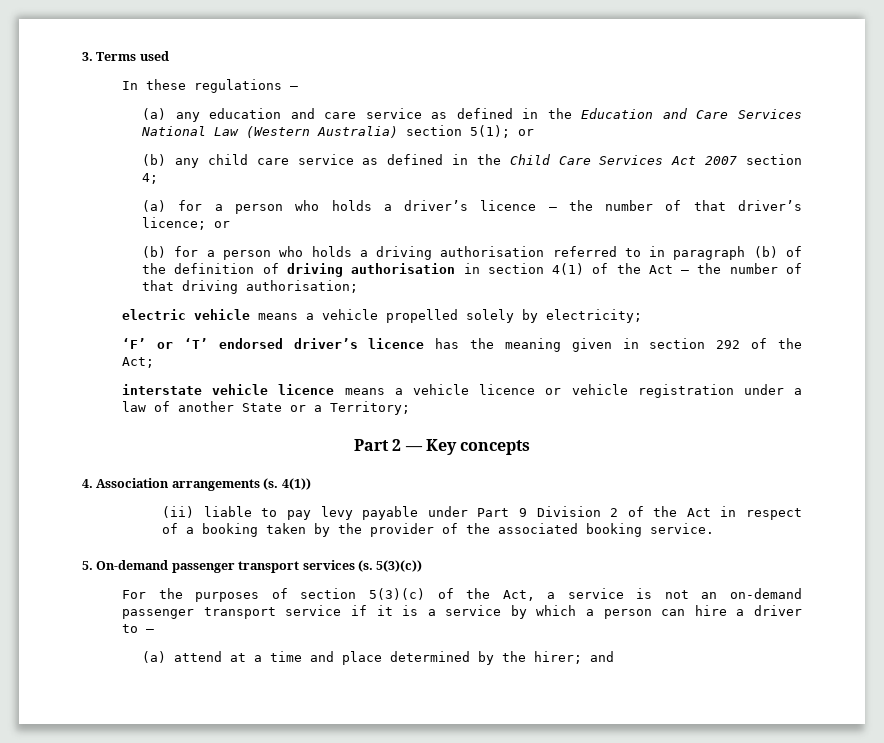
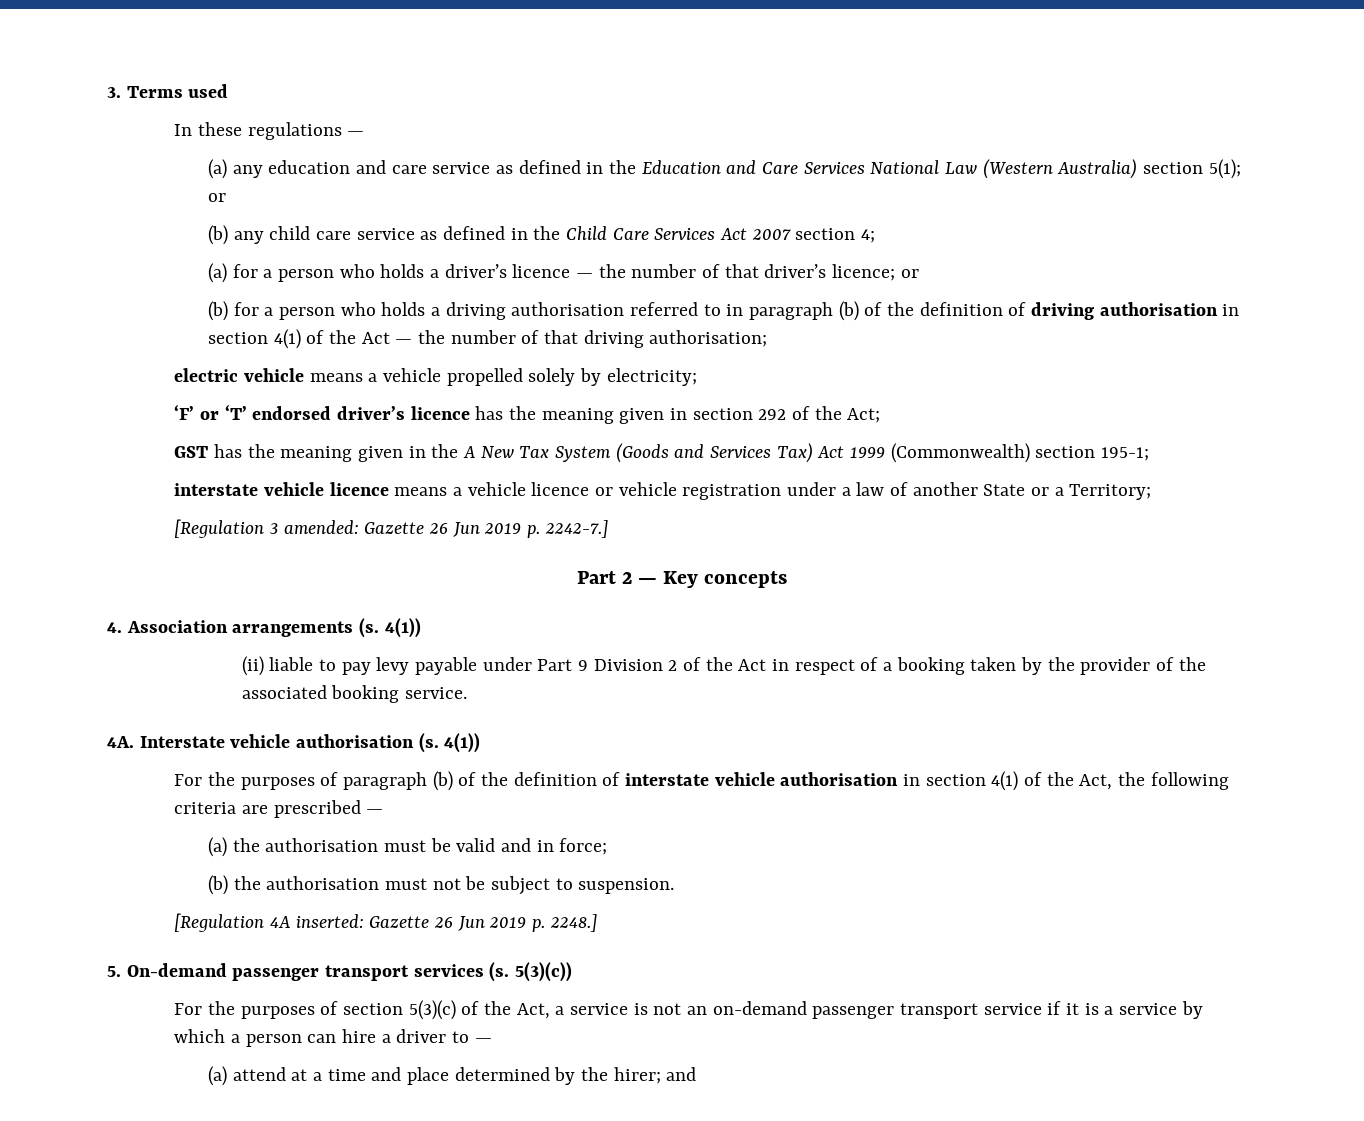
(155, 362) none -> [174,443,1150,463] // GST has the meaning given in the A New Tax System (Goods and Services Tax) Act 1999 (Commonwealth) section 195-1;
(411, 408) none -> [174,519,608,538] // [Regulation 3 amended: Gazette 26 Jun 2019 p. 2242-7.]
(715, 528) none -> [107,733,481,753] [174,771,1229,791] [174,800,384,818] [207,837,608,857] [207,875,675,895] [174,913,597,932] // 4A. Interstate vehicle authorisation (s. 4(1)) // For the purposes of paragraph (b) of the definition of interstate vehicle authorisation in section 4(1) of the Act, the following criteria are prescribed — // (a) the authorisation must be valid and in force; // (b) the authorisation must not be subject to suspension. // [Regulation 4A inserted: Gazette 26 Jun 2019 p. 2248.]

